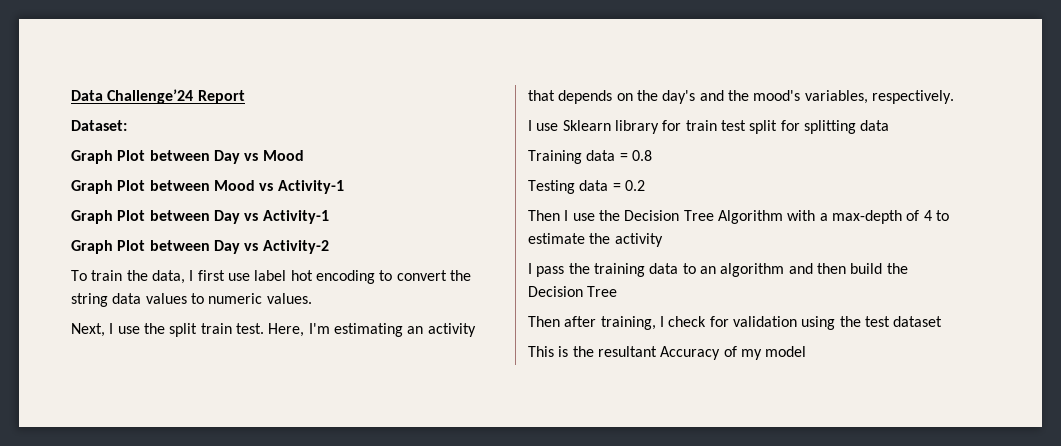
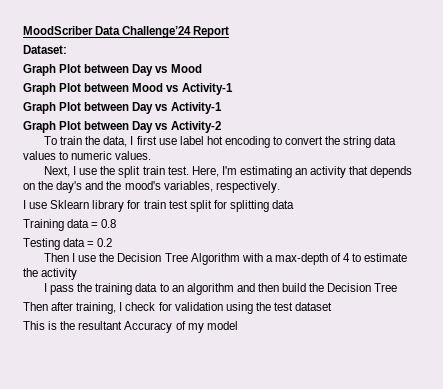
(71, 95) none -> [23,26,93,35] MoodScriber

